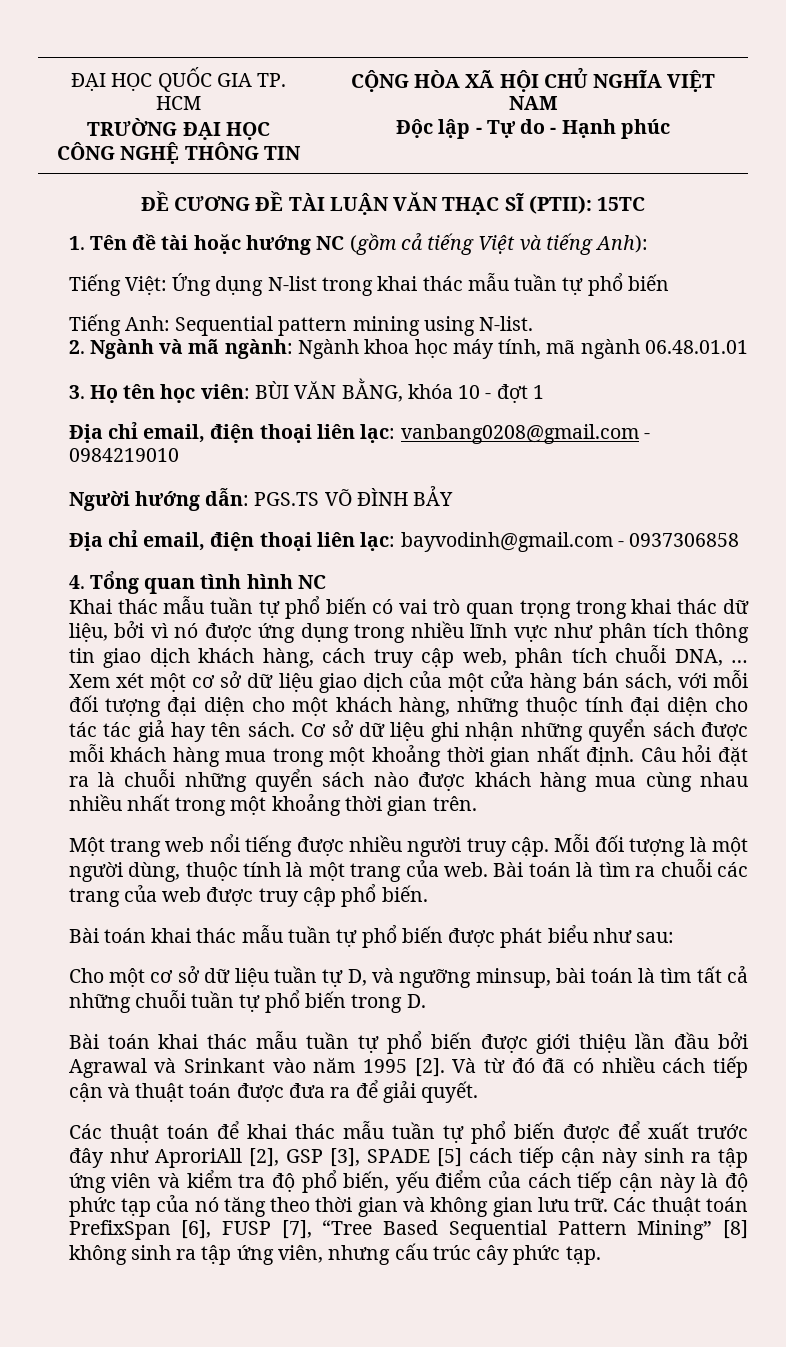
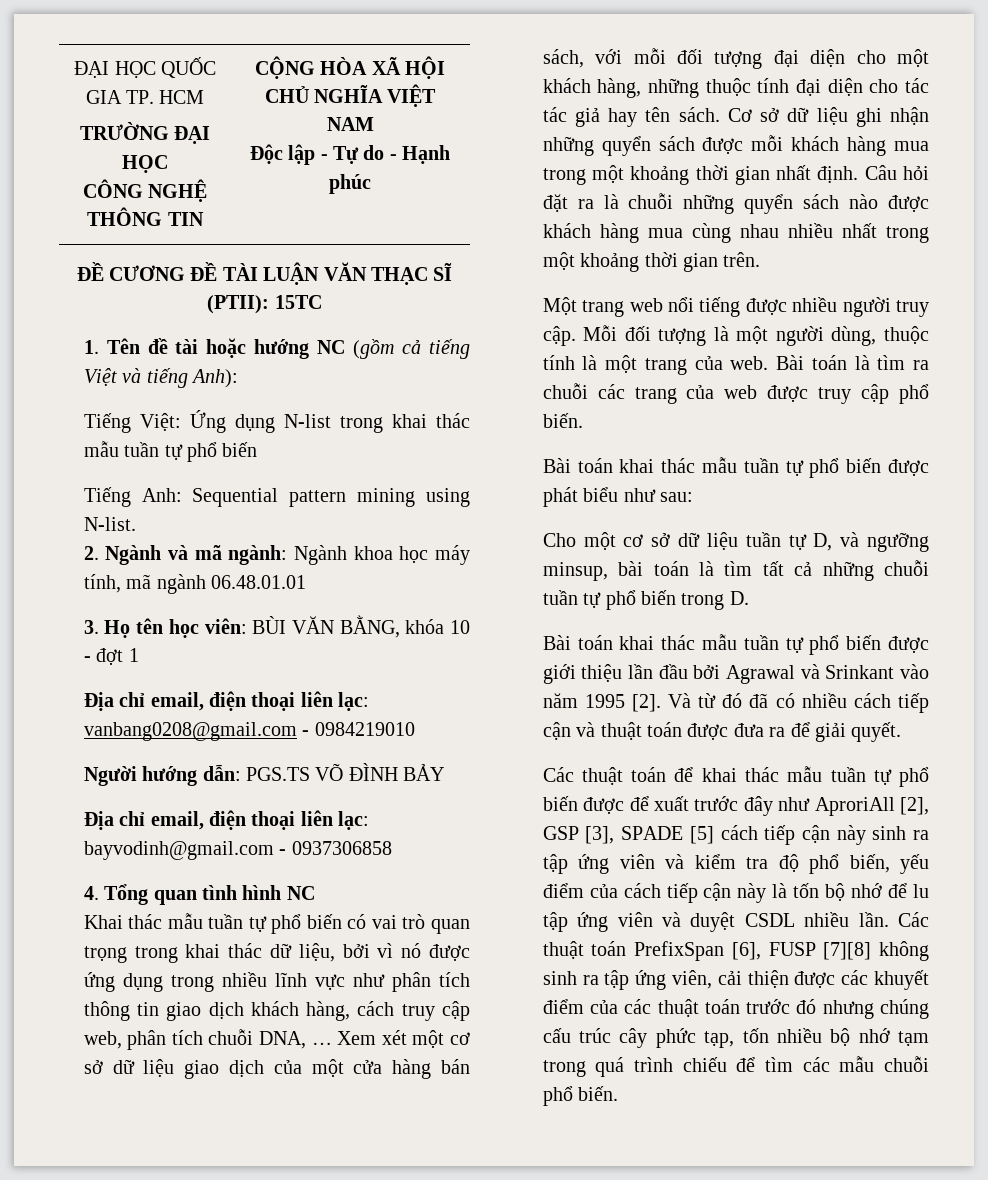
[724,1173,748,1192] [68,1195,609,1217] độ phức tạp của nó tăng theo thời gian và không gian lưu trữ. -> [793,883,929,901] [542,912,889,932] tốn bộ nhớ để lu tập ứng viên và duyệt CSDL nhiều lần.
[281,1220,749,1240] [7], “Tree Based Sequential Pattern Mining” [8] -> [823,942,872,960] [7][8]
[328,1243,601,1265] nhưng cấu trúc cây phức tạp. -> [717,970,929,990] [542,999,929,1019] [542,1028,929,1048] [542,1056,929,1077] [542,1086,619,1106] cải thiện được các khuyết điểm của các thuật toán trước đó nhưng chúng cấu trúc cây phức tạp, tốn nhiều bộ nhớ tạm trong quá trình chiếu để tìm các mẫu chuỗi phổ biến.

